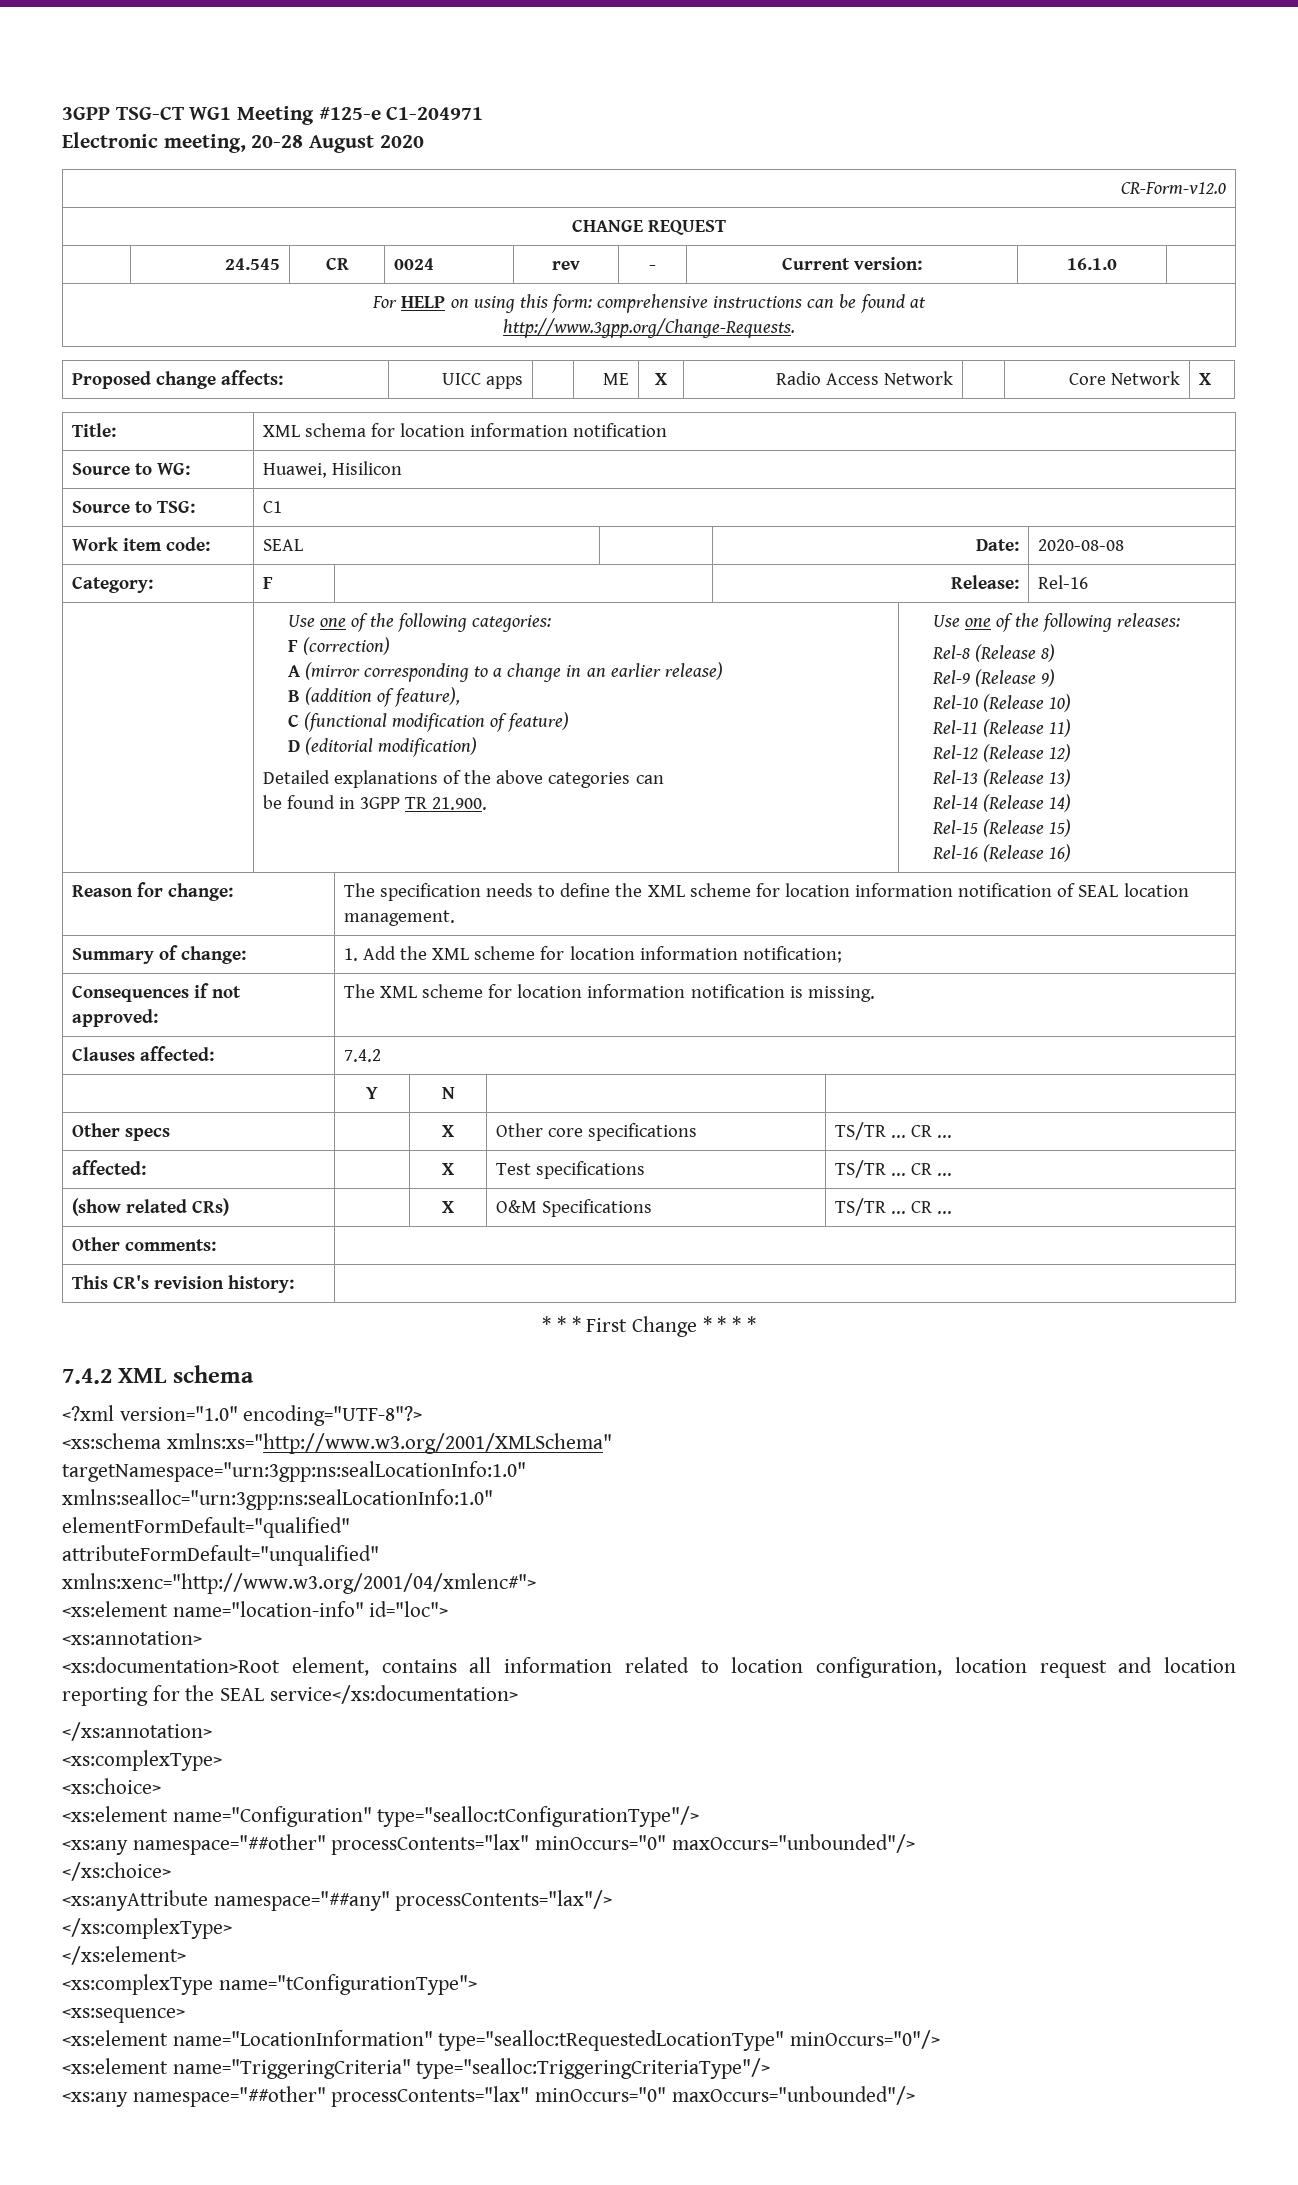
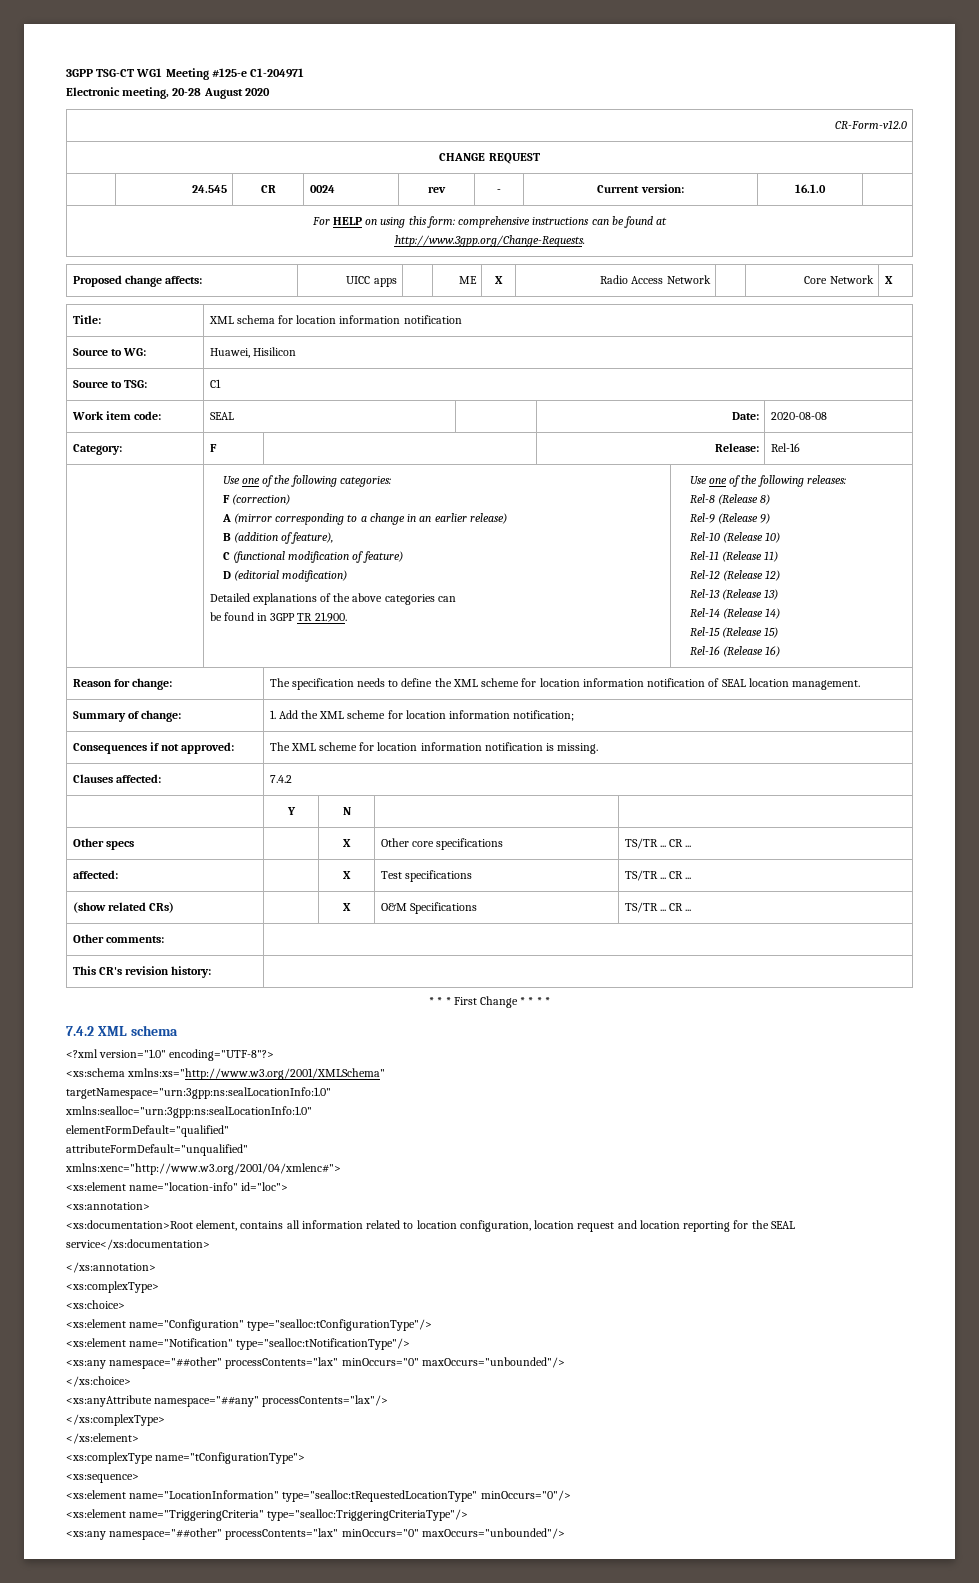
(700, 1816) none -> [66,1338,411,1350] // <xs:element name="Notification" type="sealloc:tNotificationType"/>

